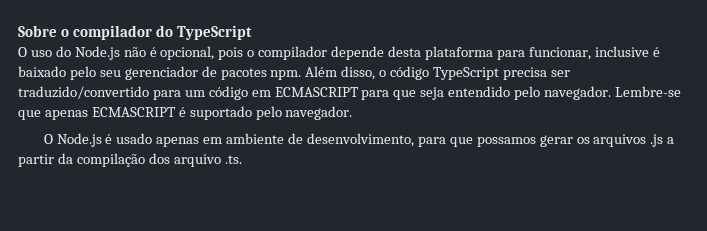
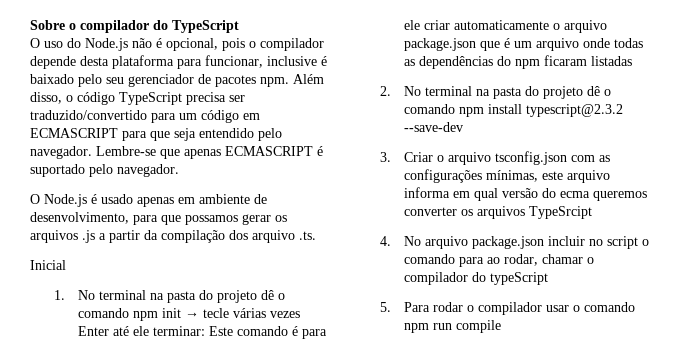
(242, 159) none -> [30,260,66,270] [54,290,286,303] [78,308,301,321] [78,326,328,339] [404,20,608,33] [404,38,644,51] [404,55,633,69] [380,86,612,99] [404,104,624,117] [404,122,464,132] [380,151,611,165] [404,169,611,183] [404,187,648,201] [404,206,593,219] [380,236,650,249] [404,254,595,267] [404,272,549,285] [380,302,636,315] [404,320,502,333] // Inicial // 1. No terminal na pasta do projeto dê o comando npm init → tecle várias vezes Enter até ele terminar: Este comando é para ele criar automaticamente o arquivo package.json que é um arquivo onde todas as dependências do npm ficaram listadas // 2. No terminal na pasta do projeto dê o comando npm install typescript@2.3.2 --save-dev // 3. Criar o arquivo tsconfig.json com as configurações mínimas, este arquivo informa em qual versão do ecma queremos converter os arquivos TypeSrcipt // 4. No arquivo package.json incluir no script o comando para ao rodar, chamar o compilador do typeScript // 5. Para rodar o compilador usar o comando npm run compile

